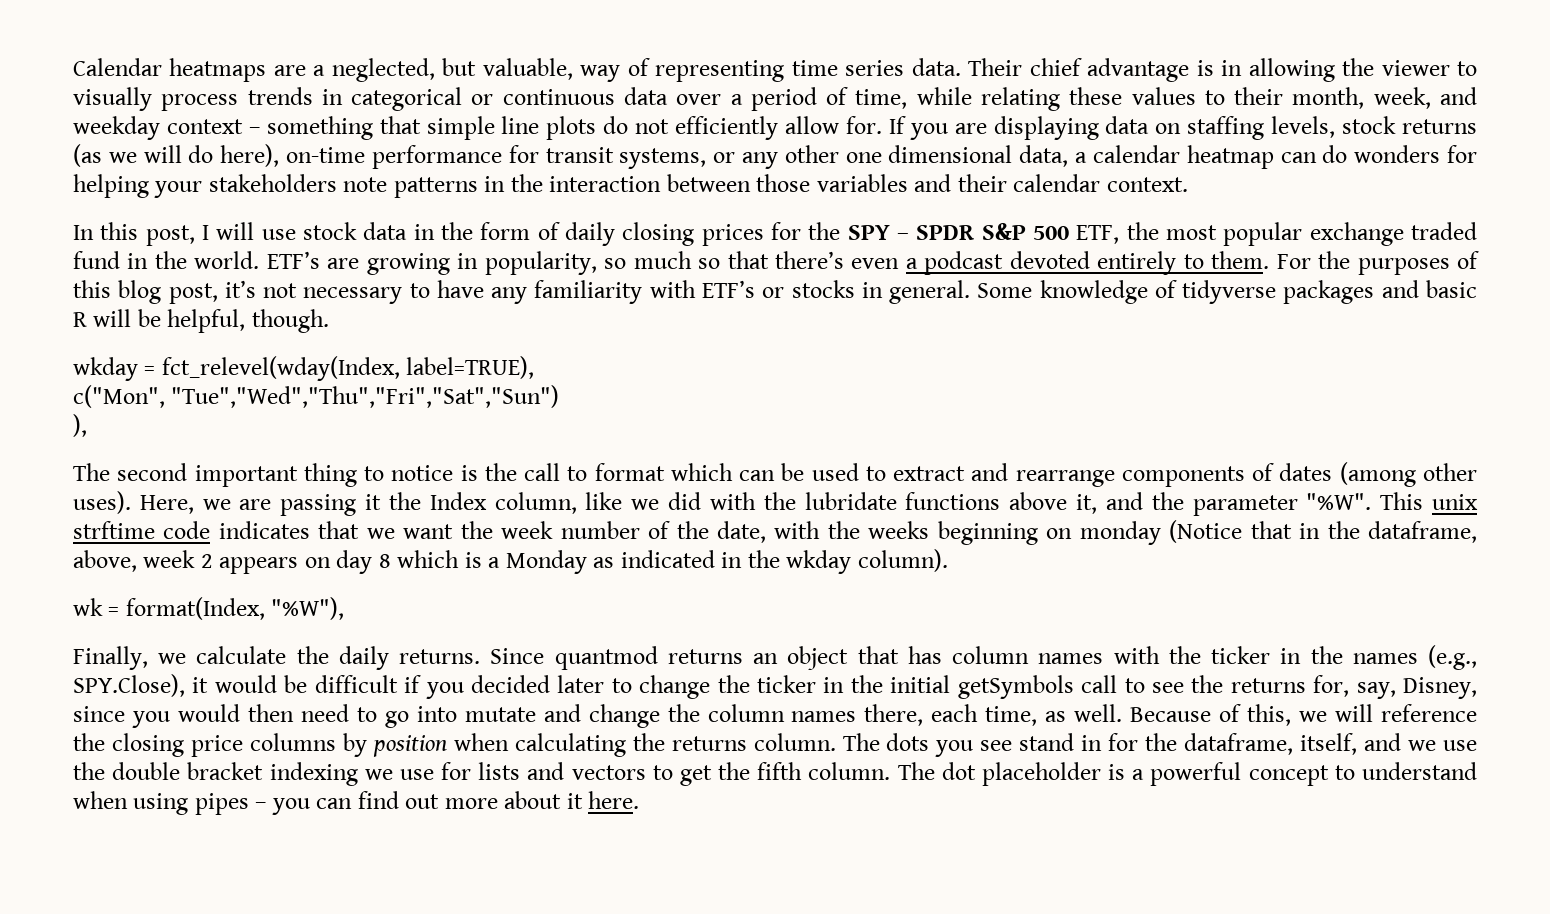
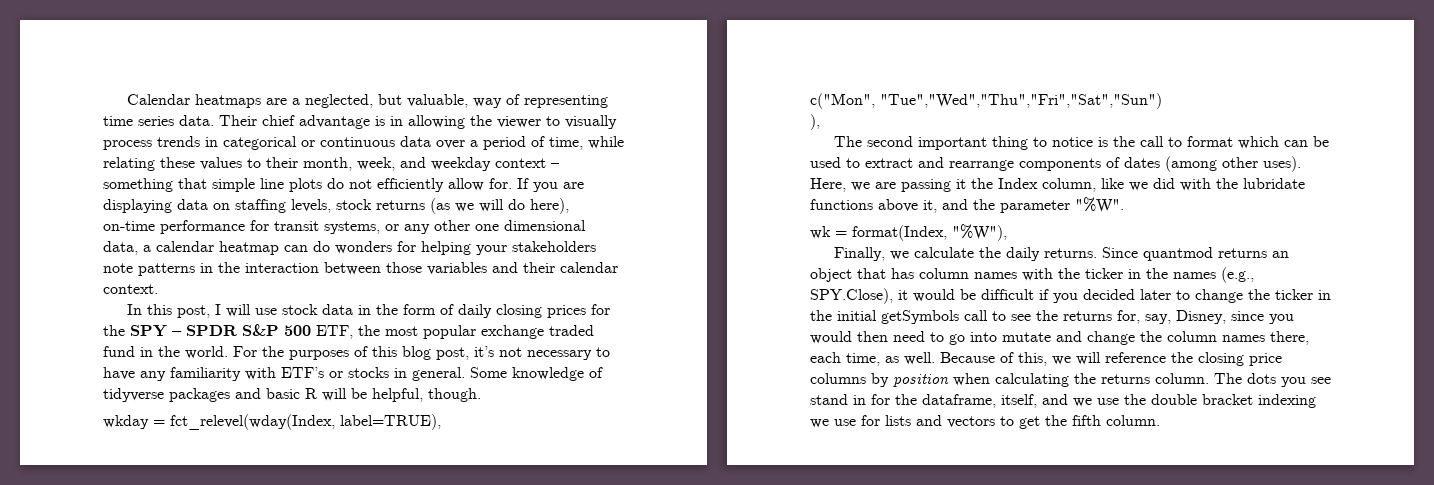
[266,251,1270,275] ETF’s are growing in popularity, so much so that there’s even a podcast devoted entirely to them. -> (228, 352) none
[1380,492,1478,510] [73,520,1478,545] [73,549,948,574] This unix strftime code indicates that we want the week number of the date, with the weeks beginning on monday (Notice that in the dataframe, above, week 2 appears on day 8 which is a Monday as indicated in the wkday column). -> (1124, 205) none
[897,762,1477,786] [73,791,640,815] The dot placeholder is a powerful concept to understand when using pipes – you can find out more about it here. -> (1160, 420) none

